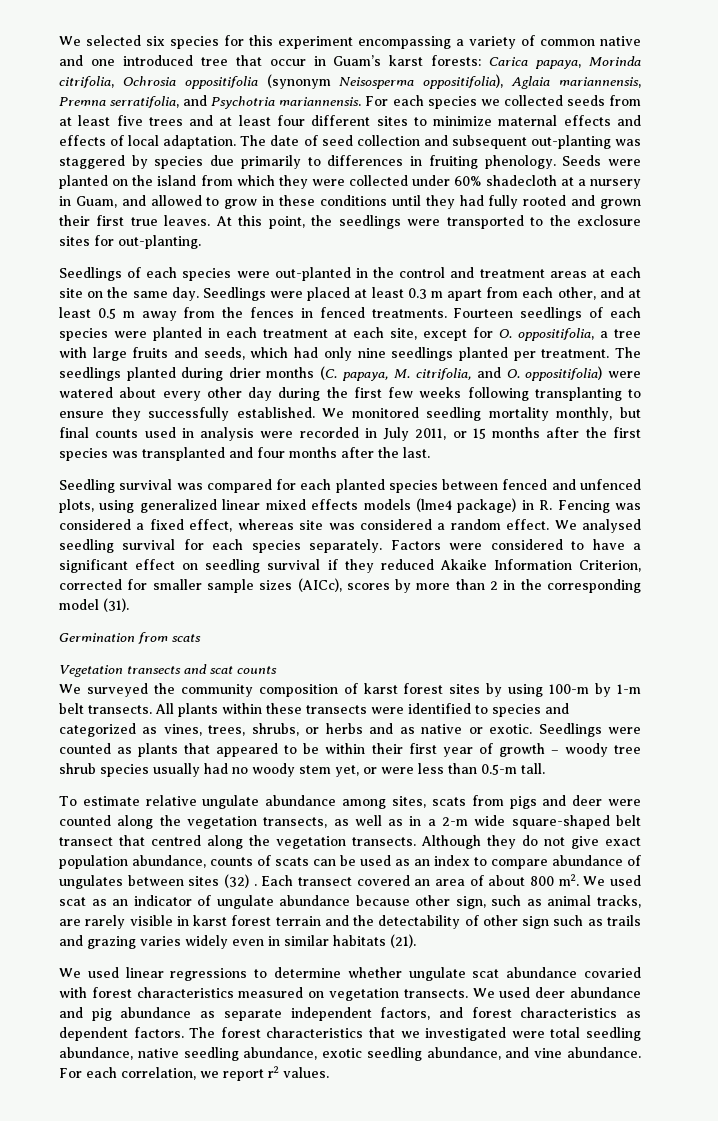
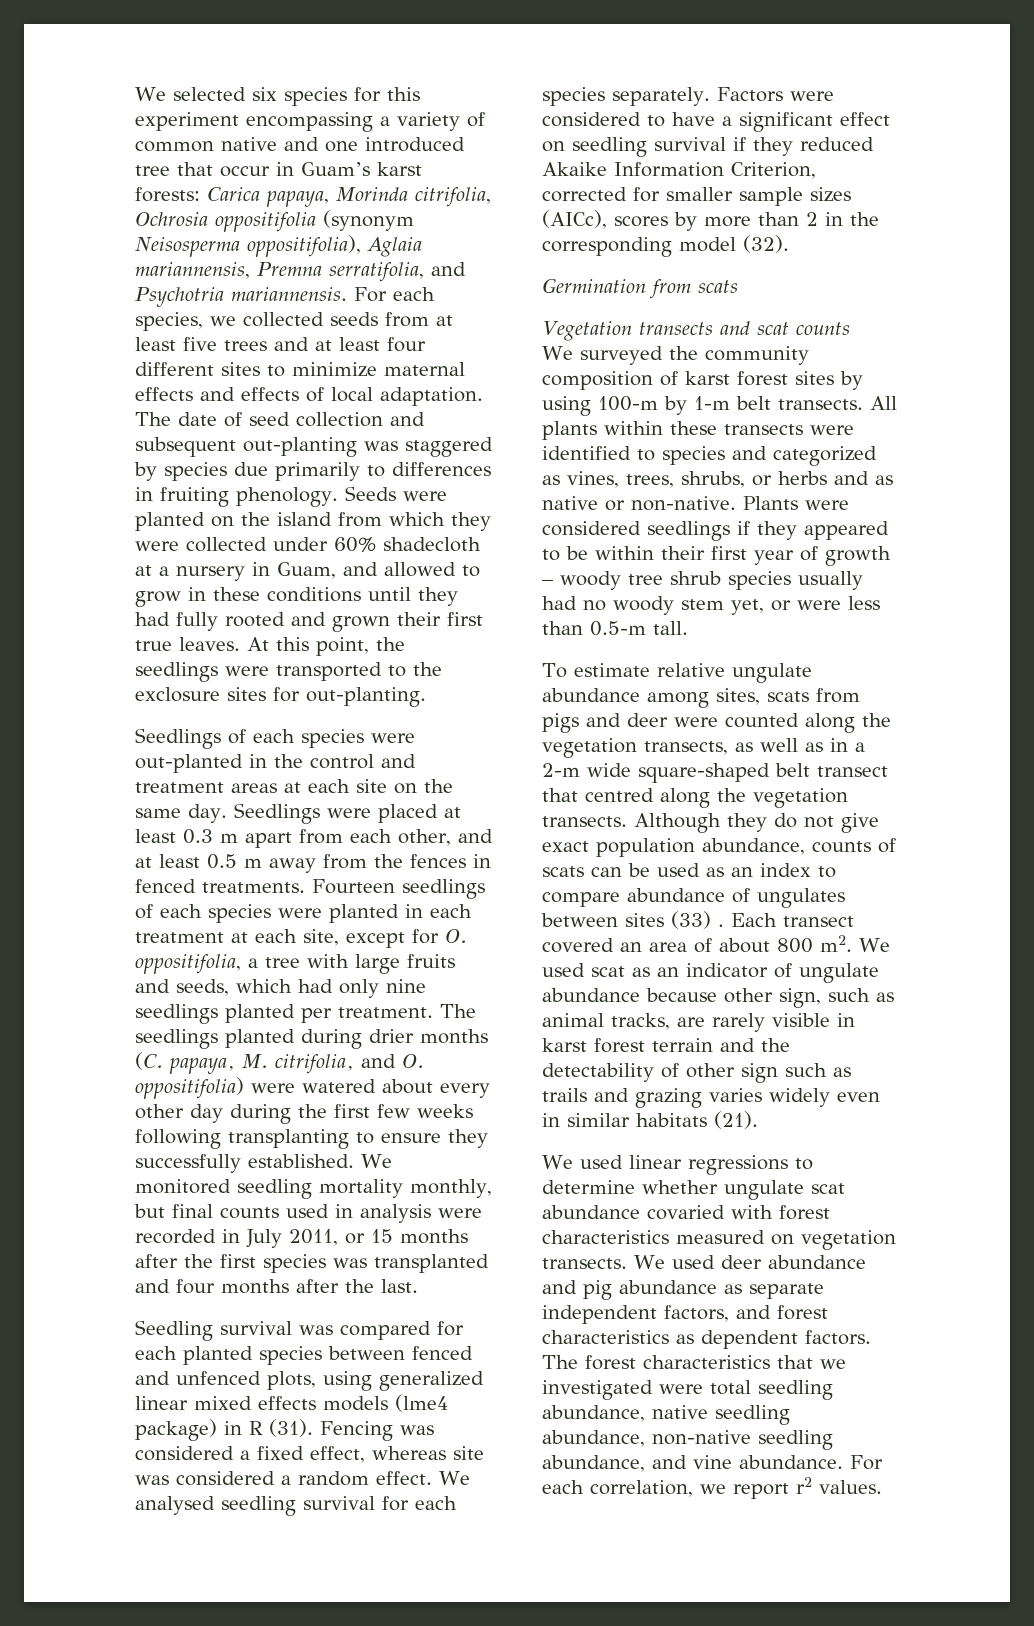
[427,96,477,109] species -> [135,312,203,331] species,
[539,500,553,510] R. -> [249,1419,313,1437] R (31).
[103,598,129,612] (31). -> [743,235,789,253] (32).
[489,723,641,737] [59,743,211,757] exotic. Seedlings were counted as plants that -> [631,496,849,511] [542,521,797,541] non-native. Plants were considered seedlings if they
[224,874,249,888] (32) -> [671,911,711,929] (33)
[322,1048,363,1058] exotic -> [652,1430,751,1445] non-native

